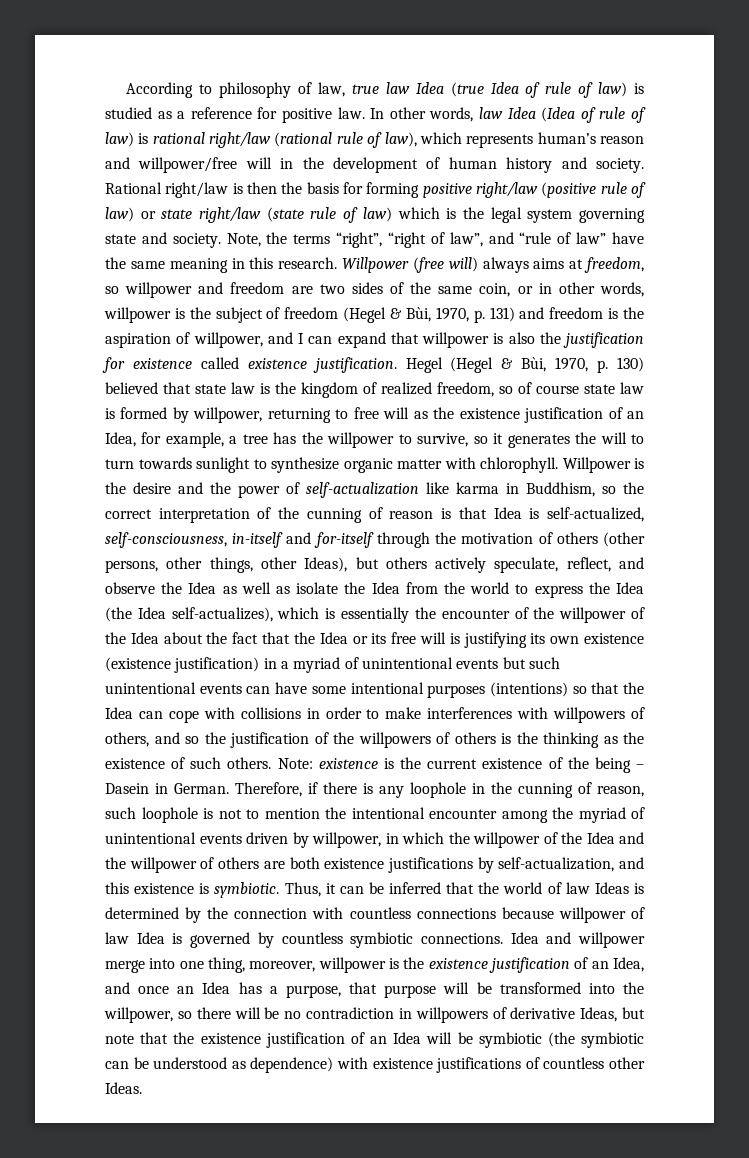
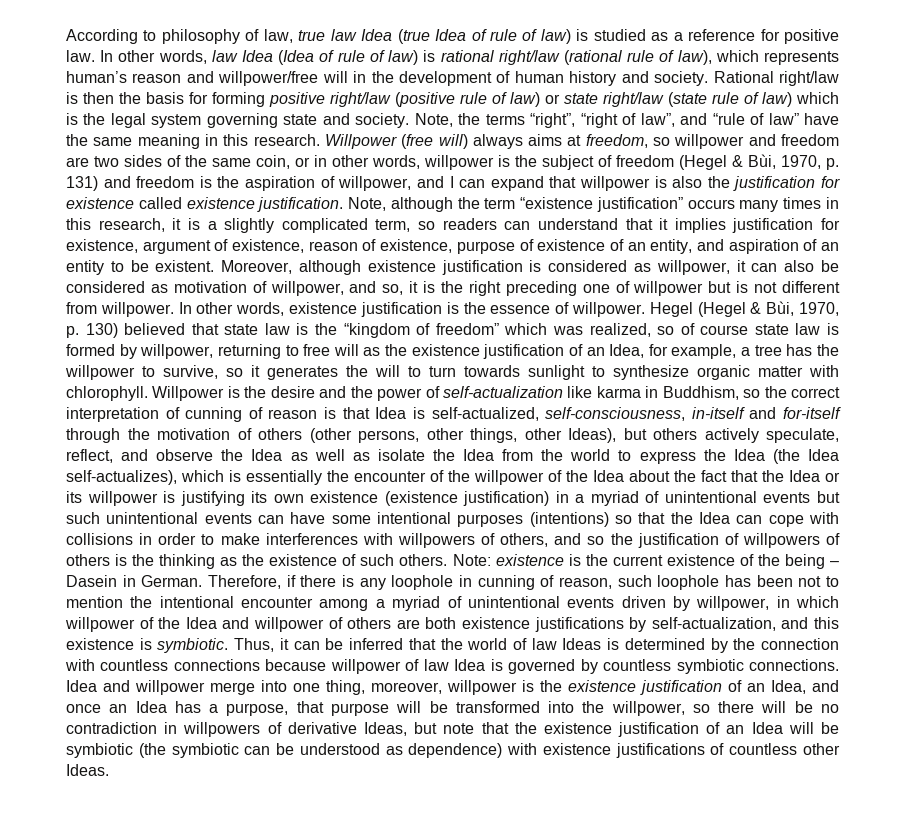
(397, 365) none -> [348,197,839,212] [66,218,840,233] [66,239,839,254] [66,260,839,275] [66,281,841,296] [66,302,645,317] Note, although the term “existence justification” occurs many times in this research, it is a slightly complicated term, so readers can understand that it implies justification for existence, argument of existence, reason of existence, purpose of existence of an entity, and aspiration of an entity to be existent. Moreover, although existence justification is considered as willpower, it can also be considered as motivation of willpower, and so, it is the right preceding one of willpower but is not different from willpower. In other words, existence justification is the essence of willpower.
[301,382,494,398] kingdom of realized freedom, -> [343,323,651,338] “kingdom of freedom” which was realized,
[278,507,300,519] the -> (180, 413) none
[391,632,446,644] free will -> [87,491,158,506] willpower
[333,732,354,744] the -> (739, 539) none
[491,782,512,794] the -> (473, 581) none
[203,808,213,819] is -> [725,575,793,587] has been
[552,807,573,819] the -> [375,599,385,608] a
[448,832,470,844] the -> (839, 602) none
[105,857,126,869] the -> (250, 623) none

